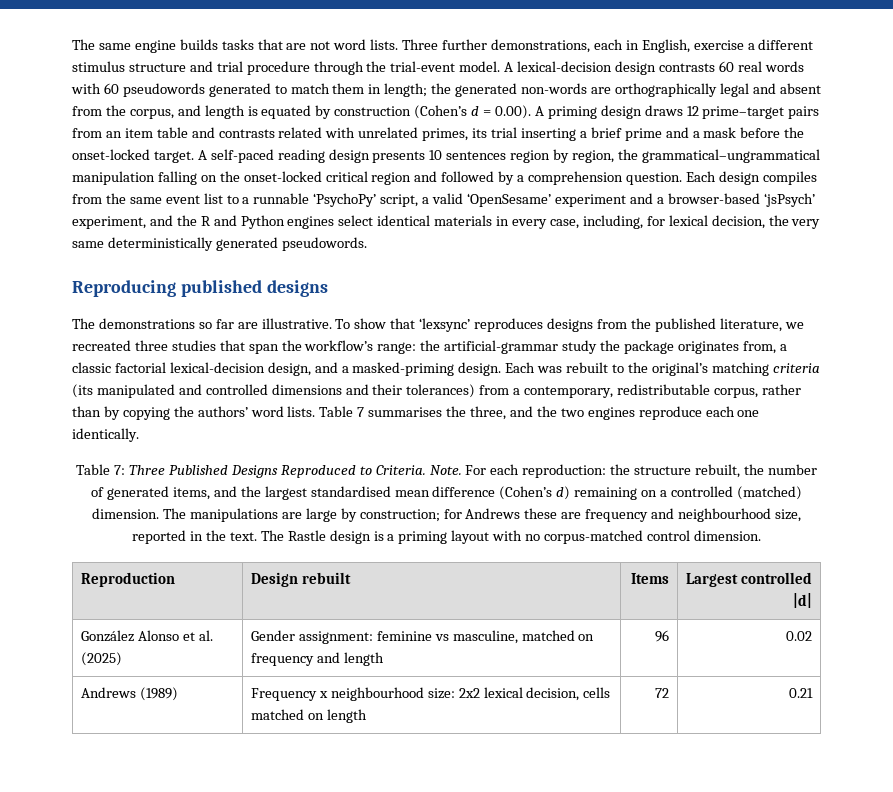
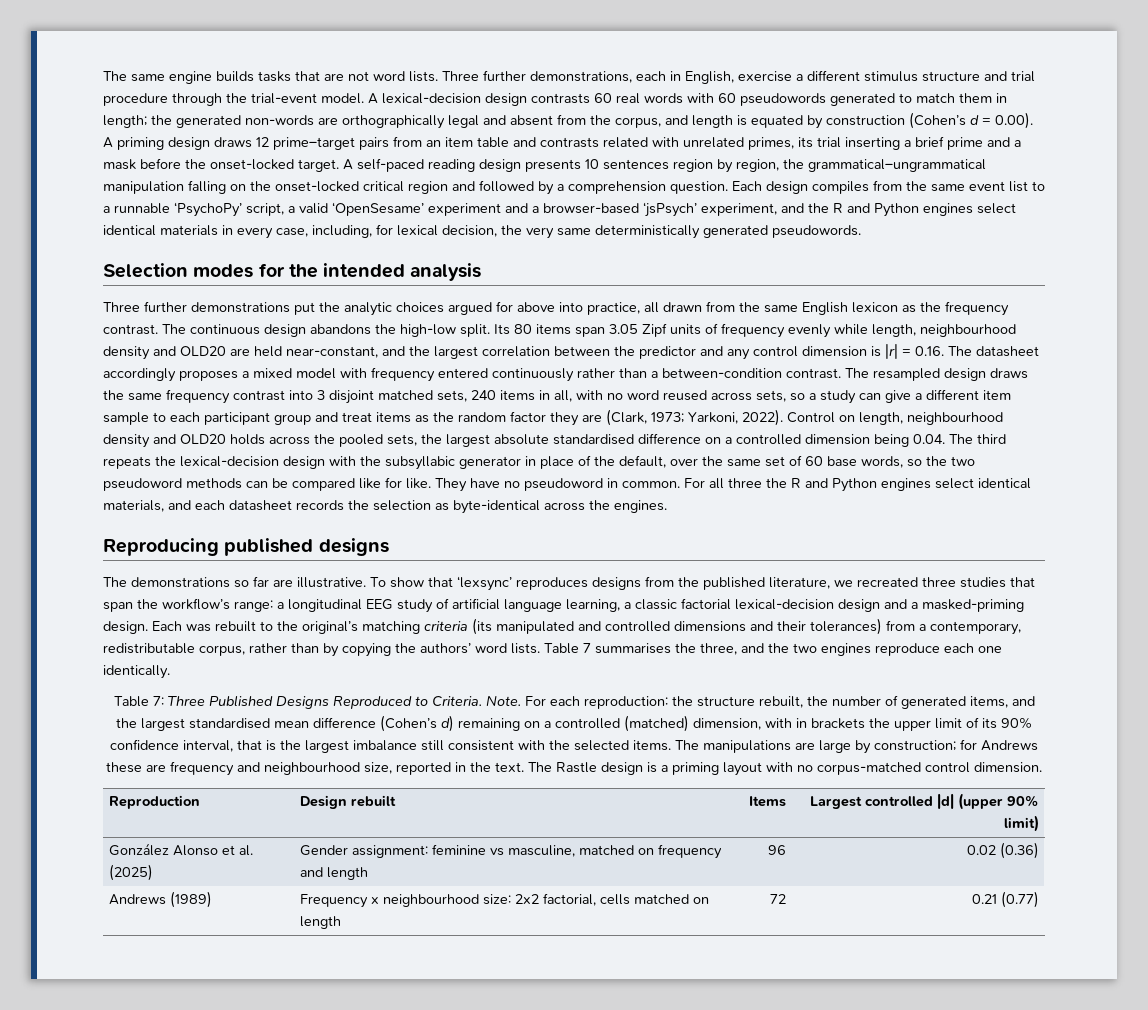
(367, 244) none -> [103,263,482,281] [103,301,1009,316] [103,323,1016,338] [103,343,1039,360] [103,367,1028,382] [103,389,1011,404] [103,409,1003,426] [103,433,1006,448] [103,455,975,470] [103,477,1031,492] [103,500,667,514] // Selection modes for the intended analysis // Three further demonstrations put the analytic choices argued for above into practice, all drawn from the same English lexicon as the frequency contrast. The continuous design abandons the high-low split. Its 80 items span 3.05 Zipf units of frequency evenly while length, neighbourhood density and OLD20 are held near-constant, and the largest correlation between the predictor and any control dimension is |r| = 0.16. The datasheet accordingly proposes a mixed model with frequency entered continuously rather than a between-condition contrast. The resampled design draws the same frequency contrast into 3 disjoint matched sets, 240 items in all, with no word reused across sets, so a study can give a different item sample to each participant group and treat items as the random factor they are (Clark, 1973; Yarkoni, 2022). Control on length, neighbourhood density and OLD20 holds across the pooled sets, the largest absolute standardised difference on a controlled dimension being 0.04. The third repeats the lexical-decision design with the subsyllabic generator in place of the default, over the same set of 60 base words, so the two pseudoword methods can be compared like for like. They have no pseudoword in common. For all three the R and Python engines select identical materials, and each datasheet records the selection as byte-identical across the engines.
[420,340,776,354] the artificial-grammar study the package originates from, -> [277,598,620,613] a longitudinal EEG study of artificial language learning,
[267,362,311,376] design, -> [838,599,880,612] design
[92,508,160,519] dimension. -> [693,717,1032,731] [110,739,671,753] dimension, with in brackets the upper limit of its 90% confidence interval, that is the largest imbalance still consistent with the selected items.
(813, 600) none -> [957,793,1039,810] [1003,815,1039,832] (upper 90% limit)
(813, 636) none -> [999,842,1039,859] (0.36)
[483,687,580,701] lexical decision, -> [543,893,597,906] factorial,
(814, 693) none -> [1000,891,1039,908] (0.77)

